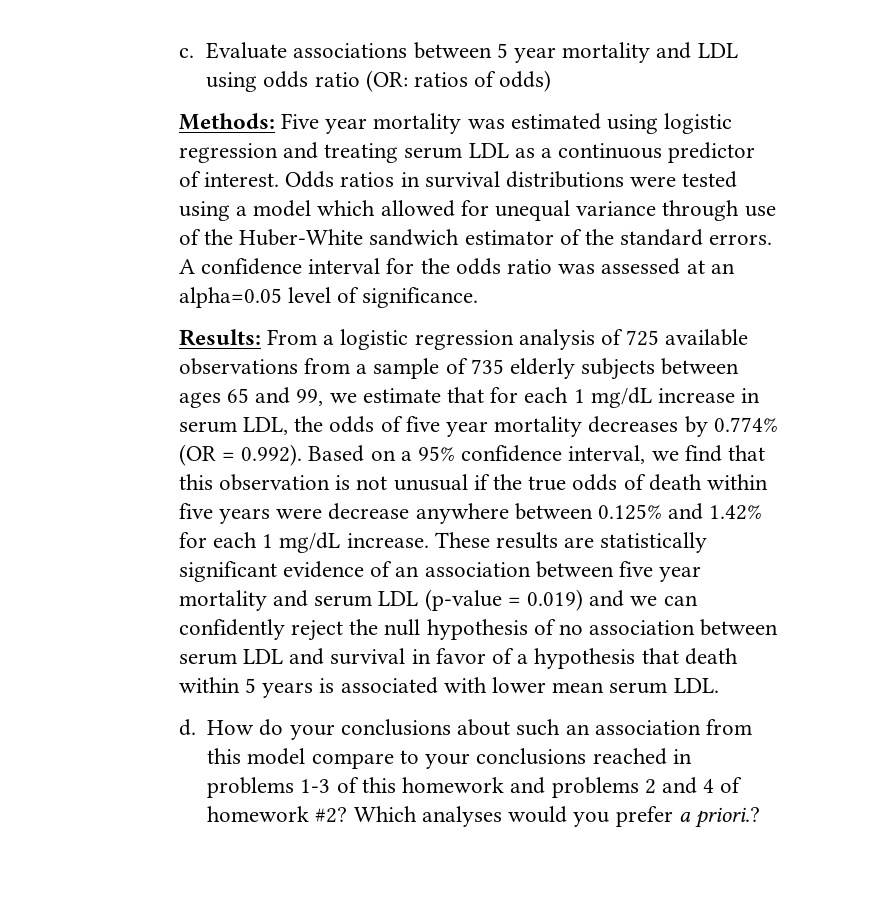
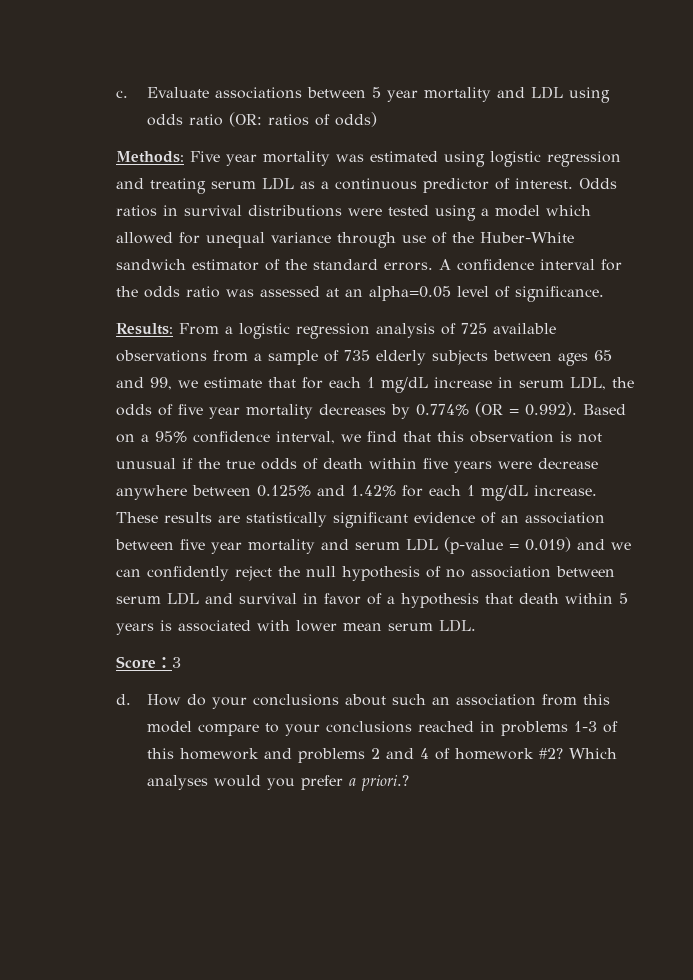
(719, 685) none -> [116,656,182,668] // Score：3

